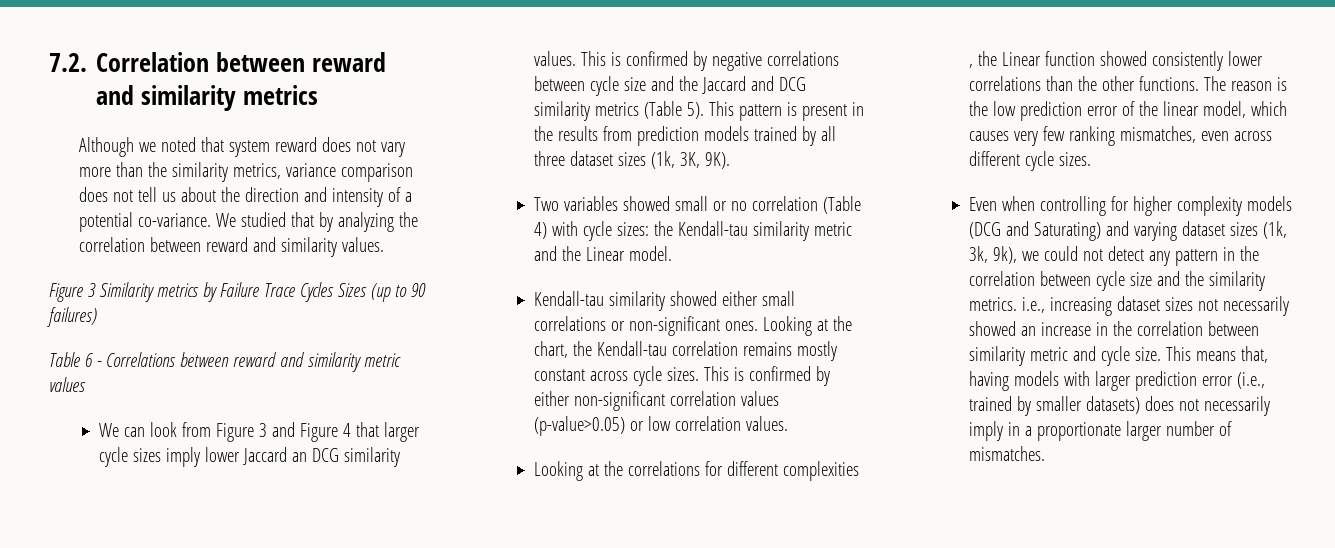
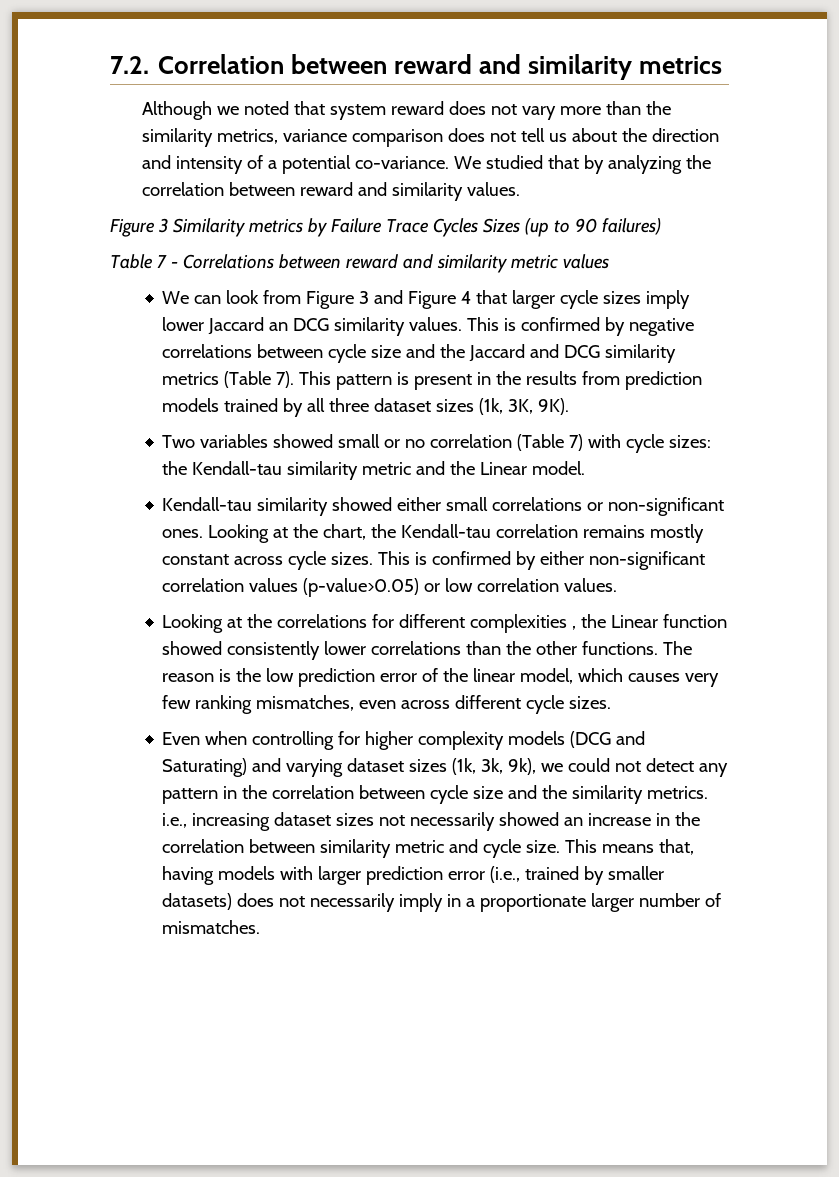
[84,353,93,367] 6 -> [156,255,167,268] 7
[686,102,704,119] 5). -> [276,371,295,388] 7).
[534,222,548,239] 4) -> [569,434,584,451] 7)

